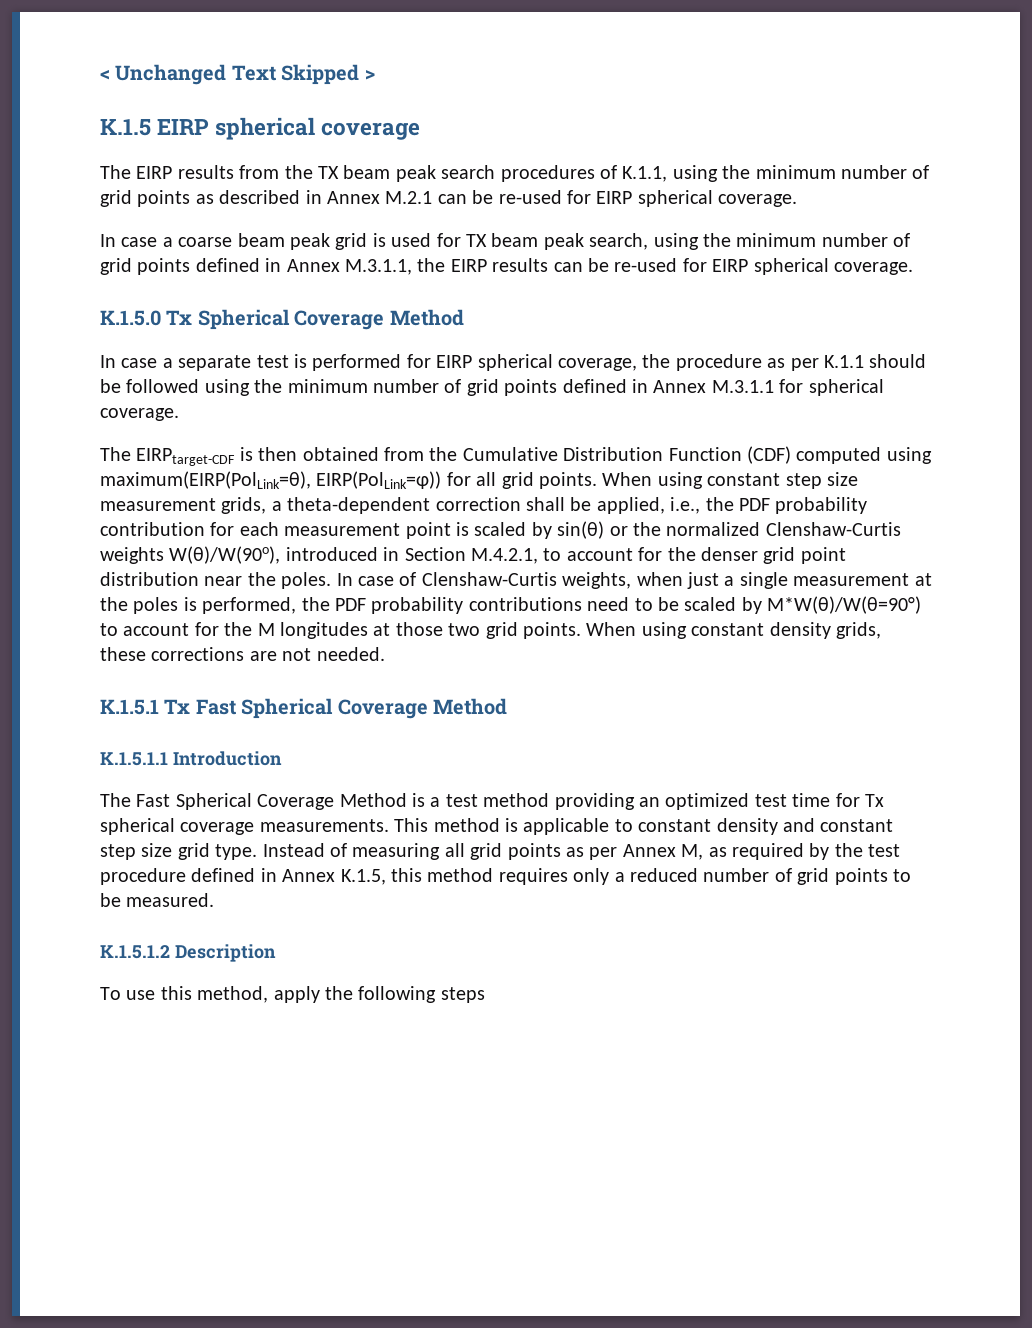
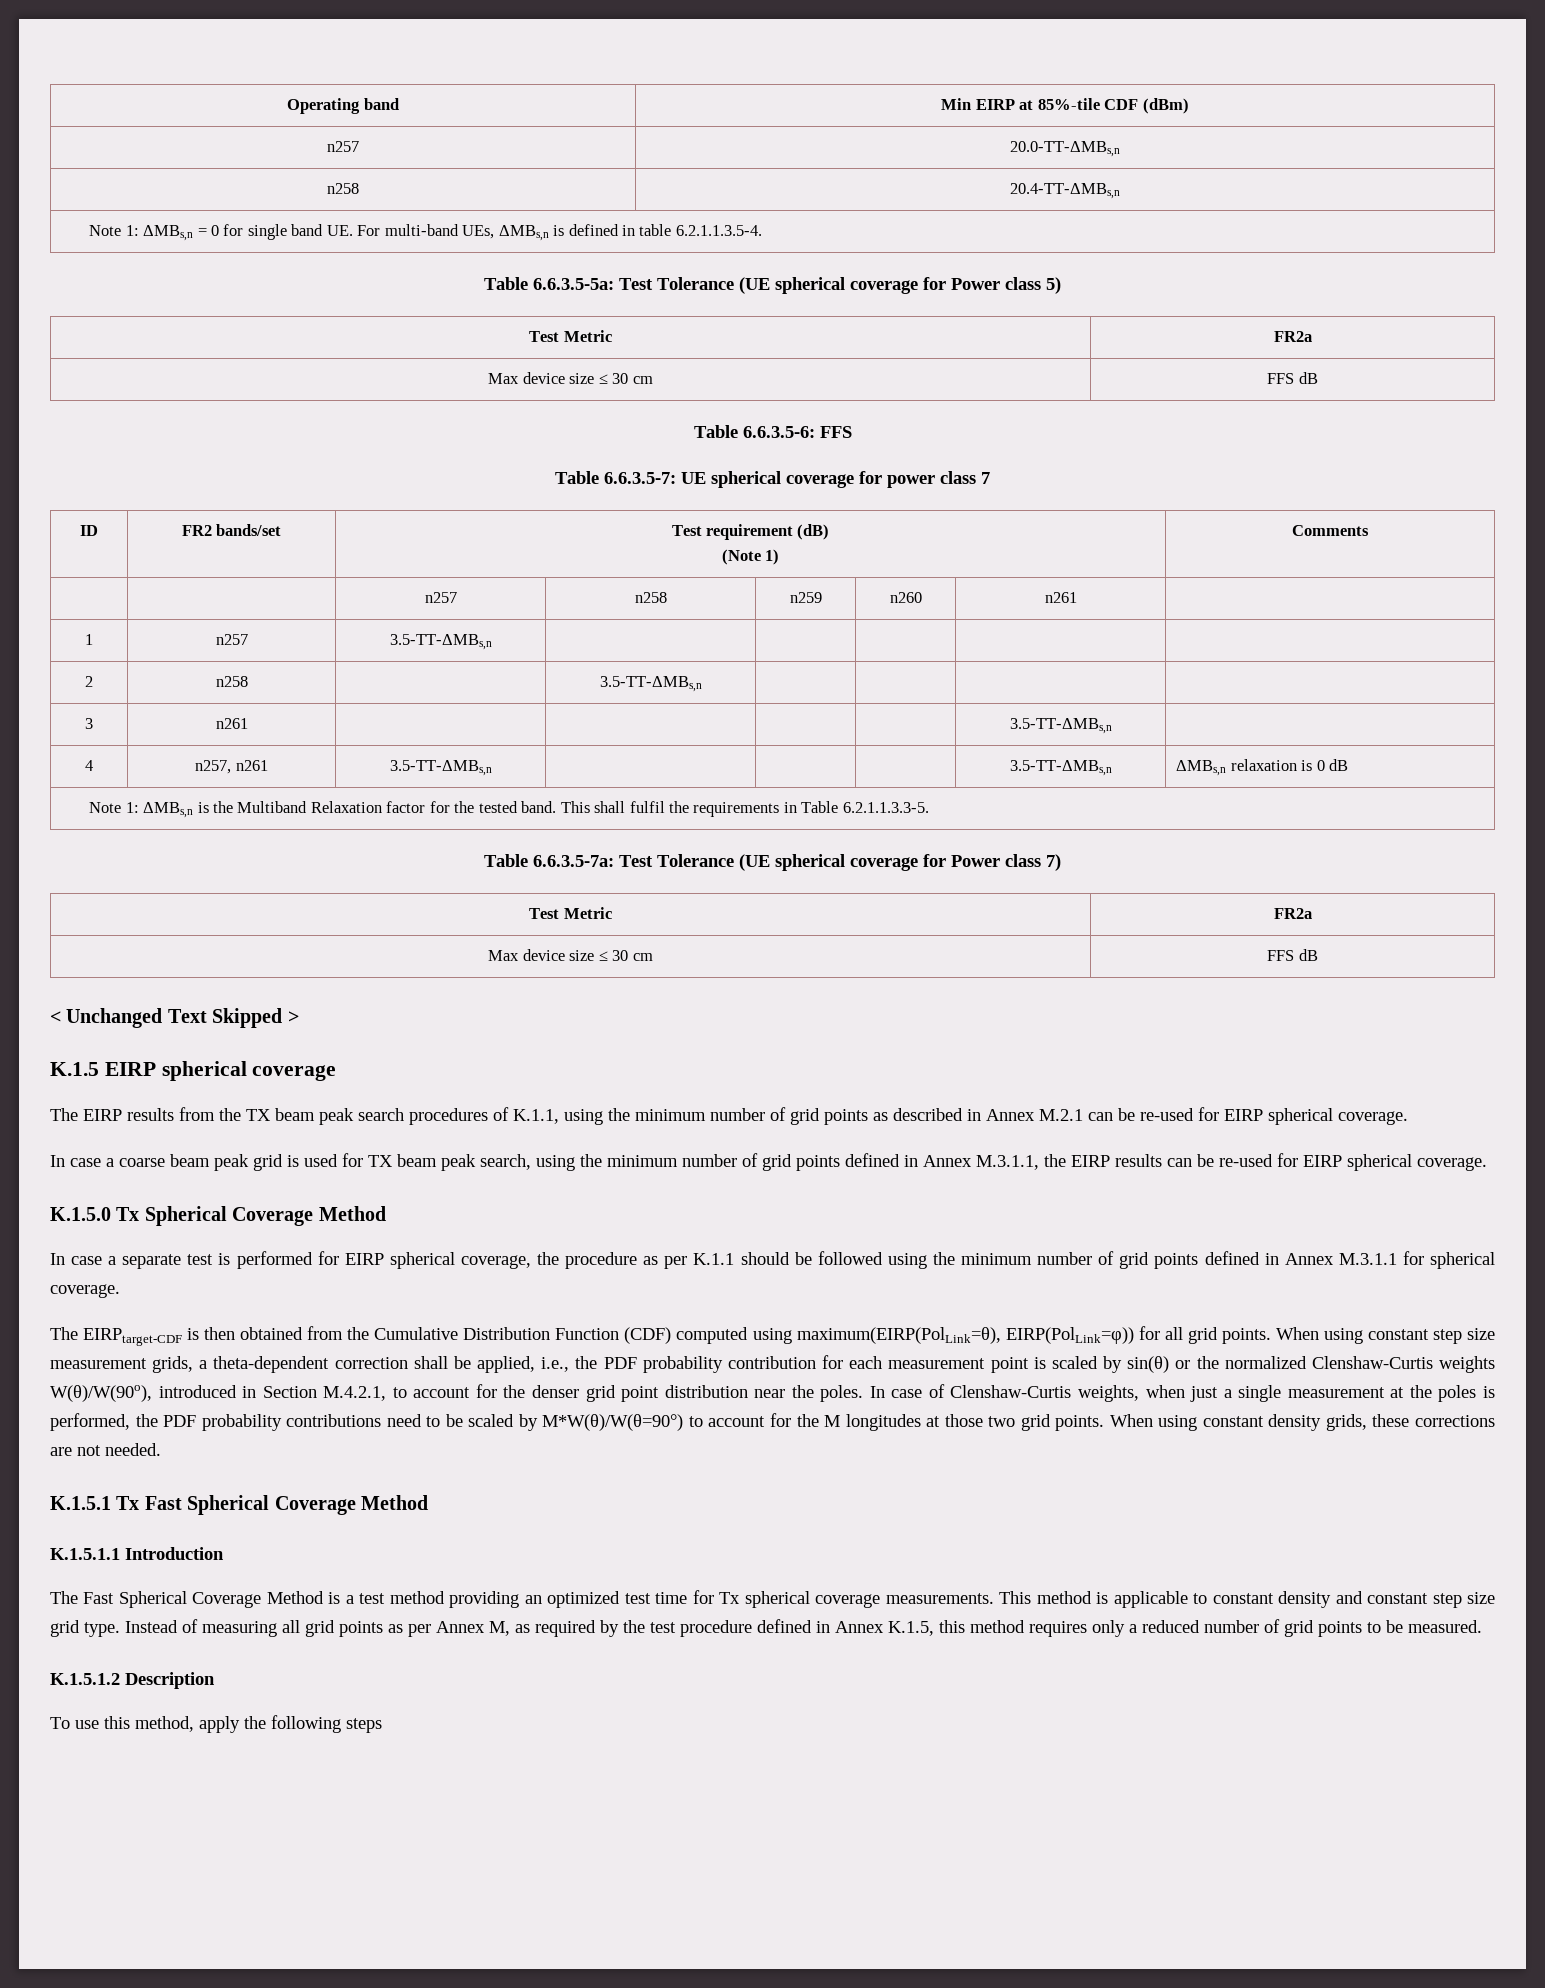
(100, 74) none -> [287,98,399,114] [941,98,1189,114] [327,141,359,152] [1010,141,1120,157] [327,183,359,194] [1010,183,1120,199] [89,224,762,241] [484,277,1061,294] [529,330,612,342] [1273,331,1312,342] [488,372,653,384] [1267,372,1318,384] [693,425,852,438] [555,471,990,488] [80,525,98,536] [181,524,282,536] [671,524,830,540] [721,549,780,565] [1292,525,1369,536] [424,592,457,603] [634,592,667,603] [789,592,822,603] [889,592,922,603] [1044,592,1077,603] [85,634,93,645] [215,634,248,645] [389,634,492,650] [85,676,93,687] [215,676,248,687] [599,676,702,692] [85,718,93,729] [215,718,248,729] [1009,718,1112,734] [85,760,93,771] [195,760,268,774] [389,760,492,776] [1009,760,1112,776] [1176,759,1349,776] [89,801,929,818] [484,854,1061,871] [529,907,612,919] [1273,908,1312,919] [488,949,653,961] [1267,949,1318,961] Operating band | Min EIRP at 85%-tile CDF (dBm) // n257 | 20.0-TT-ΔMBs,n // n258 | 20.4-TT-ΔMBs,n // Note 1: ΔMBs,n = 0 for single band UE. For multi-band UEs, ΔMBs,n is defined in table 6.2.1.1.3.5-4. // Table 6.6.3.5-5a: Test Tolerance (UE spherical coverage for Power class 5) // Test Metric | FR2a // Max device size ≤ 30 cm | FFS dB // Table 6.6.3.5-6: FFS // Table 6.6.3.5-7: UE spherical coverage for power class 7 // ID | FR2 bands/set | Test requirement (dB) // (Note 1) | Comments // | | n257 | n258 | n259 | n260 | n261 | // 1 | n257 | 3.5-TT-ΔMBs,n | | | | | // 2 | n258 | | 3.5-TT-ΔMBs,n | | | | // 3 | n261 | | | | | 3.5-TT-ΔMBs,n | // 4 | n257, n261 | 3.5-TT-ΔMBs,n | | | | 3.5-TT-ΔMBs,n | ΔMBs,n relaxation is 0 dB // Note 1: ΔMBs,n is the Multiband Relaxation factor for the tested band. This shall fulfil the requirements in Table 6.2.1.1.3.3-5. // Table 6.6.3.5-7a: Test Tolerance (UE spherical coverage for Power class 7) // Test Metric | FR2a // Max device size ≤ 30 cm | FFS dB //

